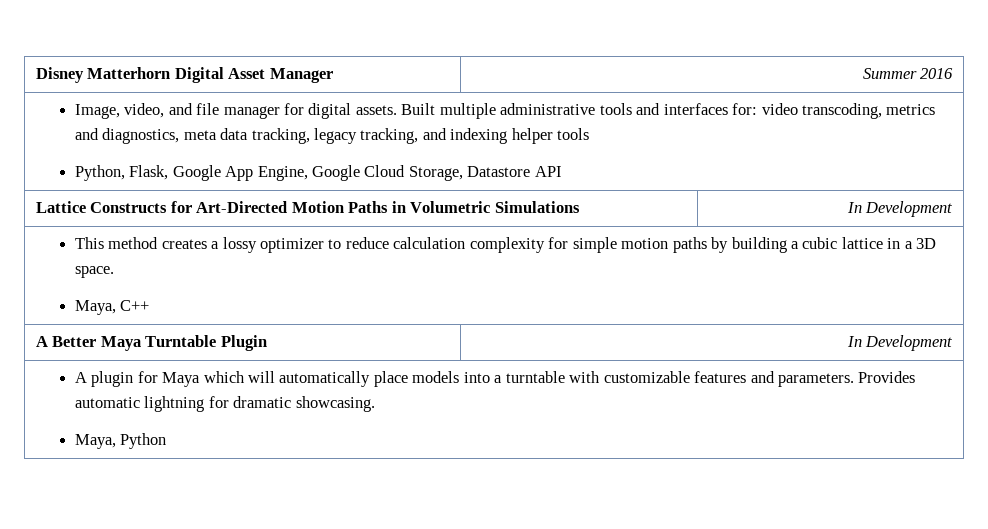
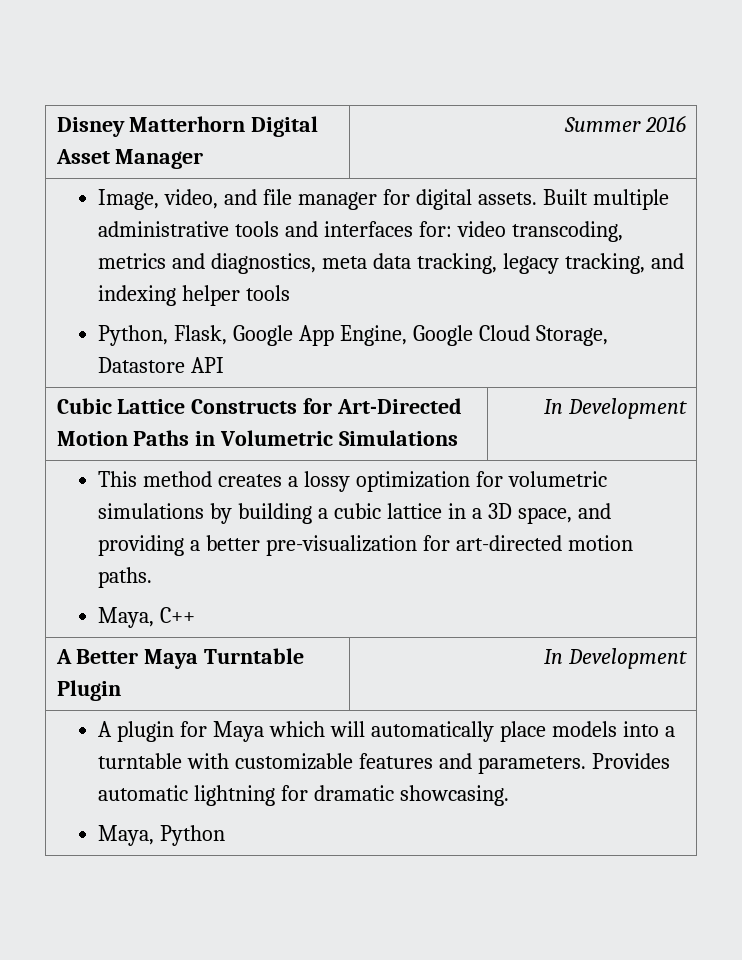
(562, 171) none -> [56,398,112,414] Cubic
[259,237,707,253] optimizer to reduce calculation complexity for simple motion paths -> [356,471,607,492] [98,503,205,519] optimization for volumetric simulations
[74,266,114,278] space. -> [517,503,611,524] [98,535,633,556] [98,567,153,588] space, and providing a better pre-visualization for art-directed motion paths.

